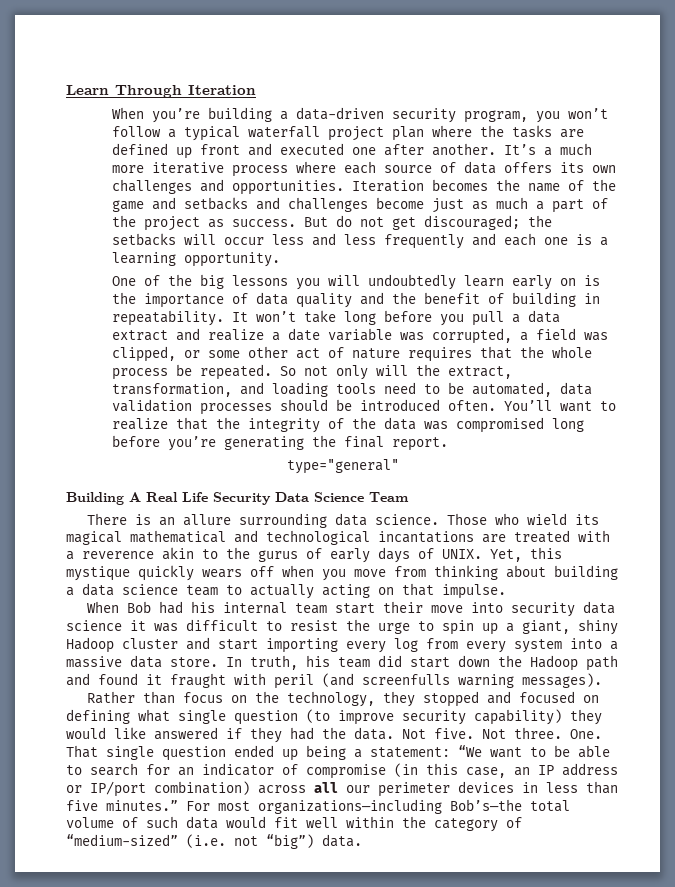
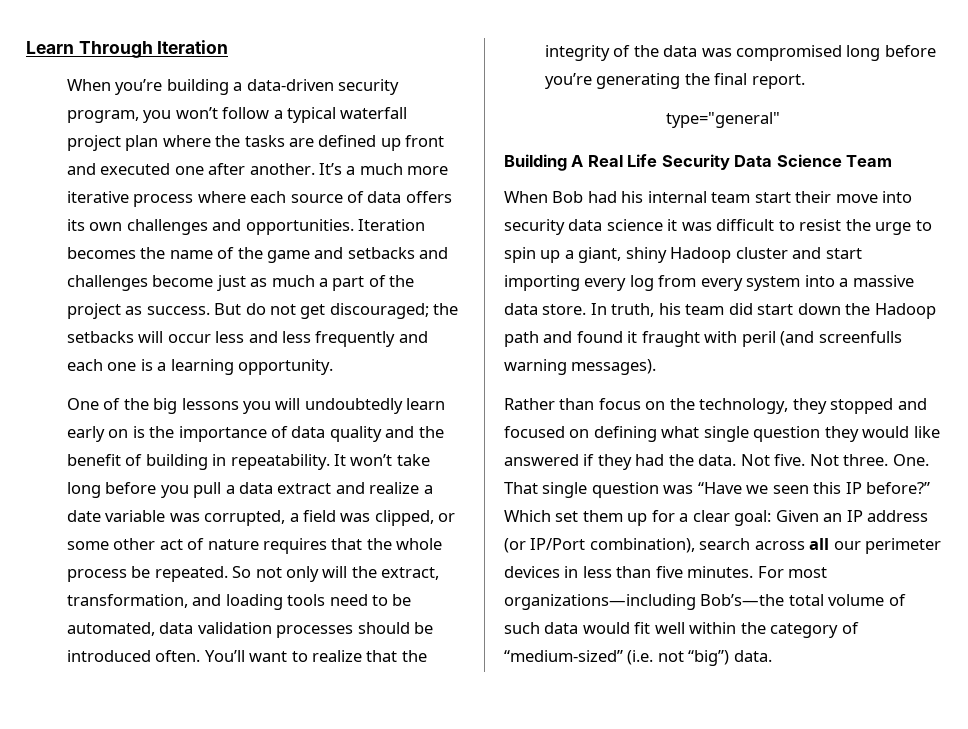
[86,513,599,528] [66,530,610,545] [66,547,562,563] [66,565,618,581] [66,583,506,599] // There is an allure surrounding data science. Those who wield its magical mathematical and technological incantations are treated with a reverence akin to the gurus of early days of UNIX. Yet, this mystique quickly wears off when you move from thinking about building a data science team to actually acting on that impulse. -> (893, 161) none
[306,709,562,725] (to improve security capability) -> (821, 434) none
[234,745,610,761] [66,763,618,779] [66,781,250,797] ended up being a statement: “We want to be able to search for an indicator of compromise (in this case, an IP address or IP/port combination) -> [663,482,931,494] [504,510,929,526] [504,538,751,553] was “Have we seen this IP before?” Which set them up for a clear goal: Given an IP address (or IP/Port combination), search
[106,800,178,811] minutes.” -> [687,566,754,578] minutes.

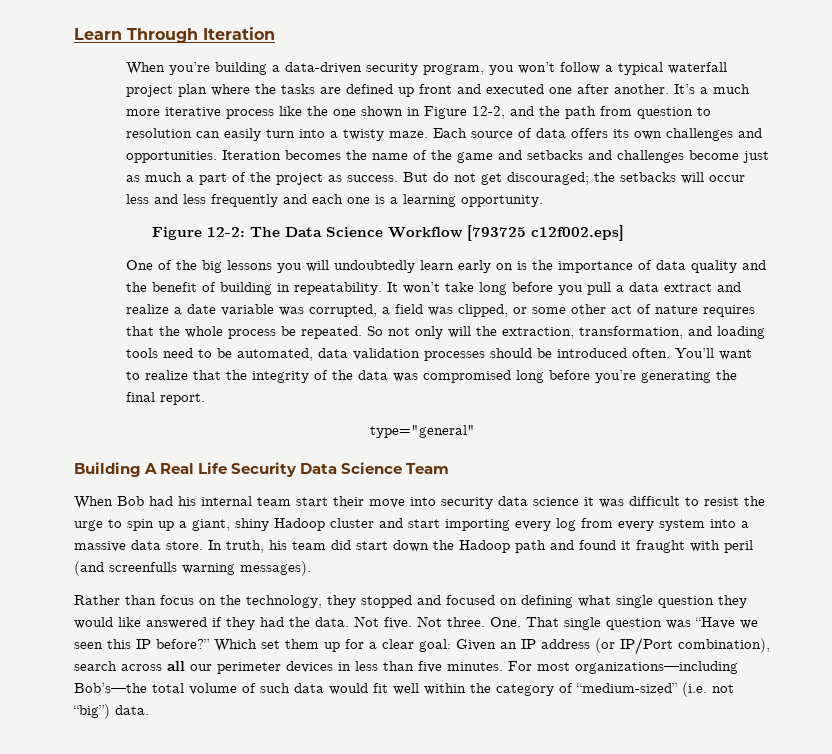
[197,191,287,203] where each -> [279,106,712,119] [126,128,468,141] like the one shown in Figure 12-2, and the path from question to resolution can easily turn into a twisty maze. Each
(334, 367) none -> [152,225,625,241] // Figure 12-2: The Data Science Workflow [793725 c12f002.eps]
[381,567,440,580] extract, -> [502,327,575,339] extraction,

